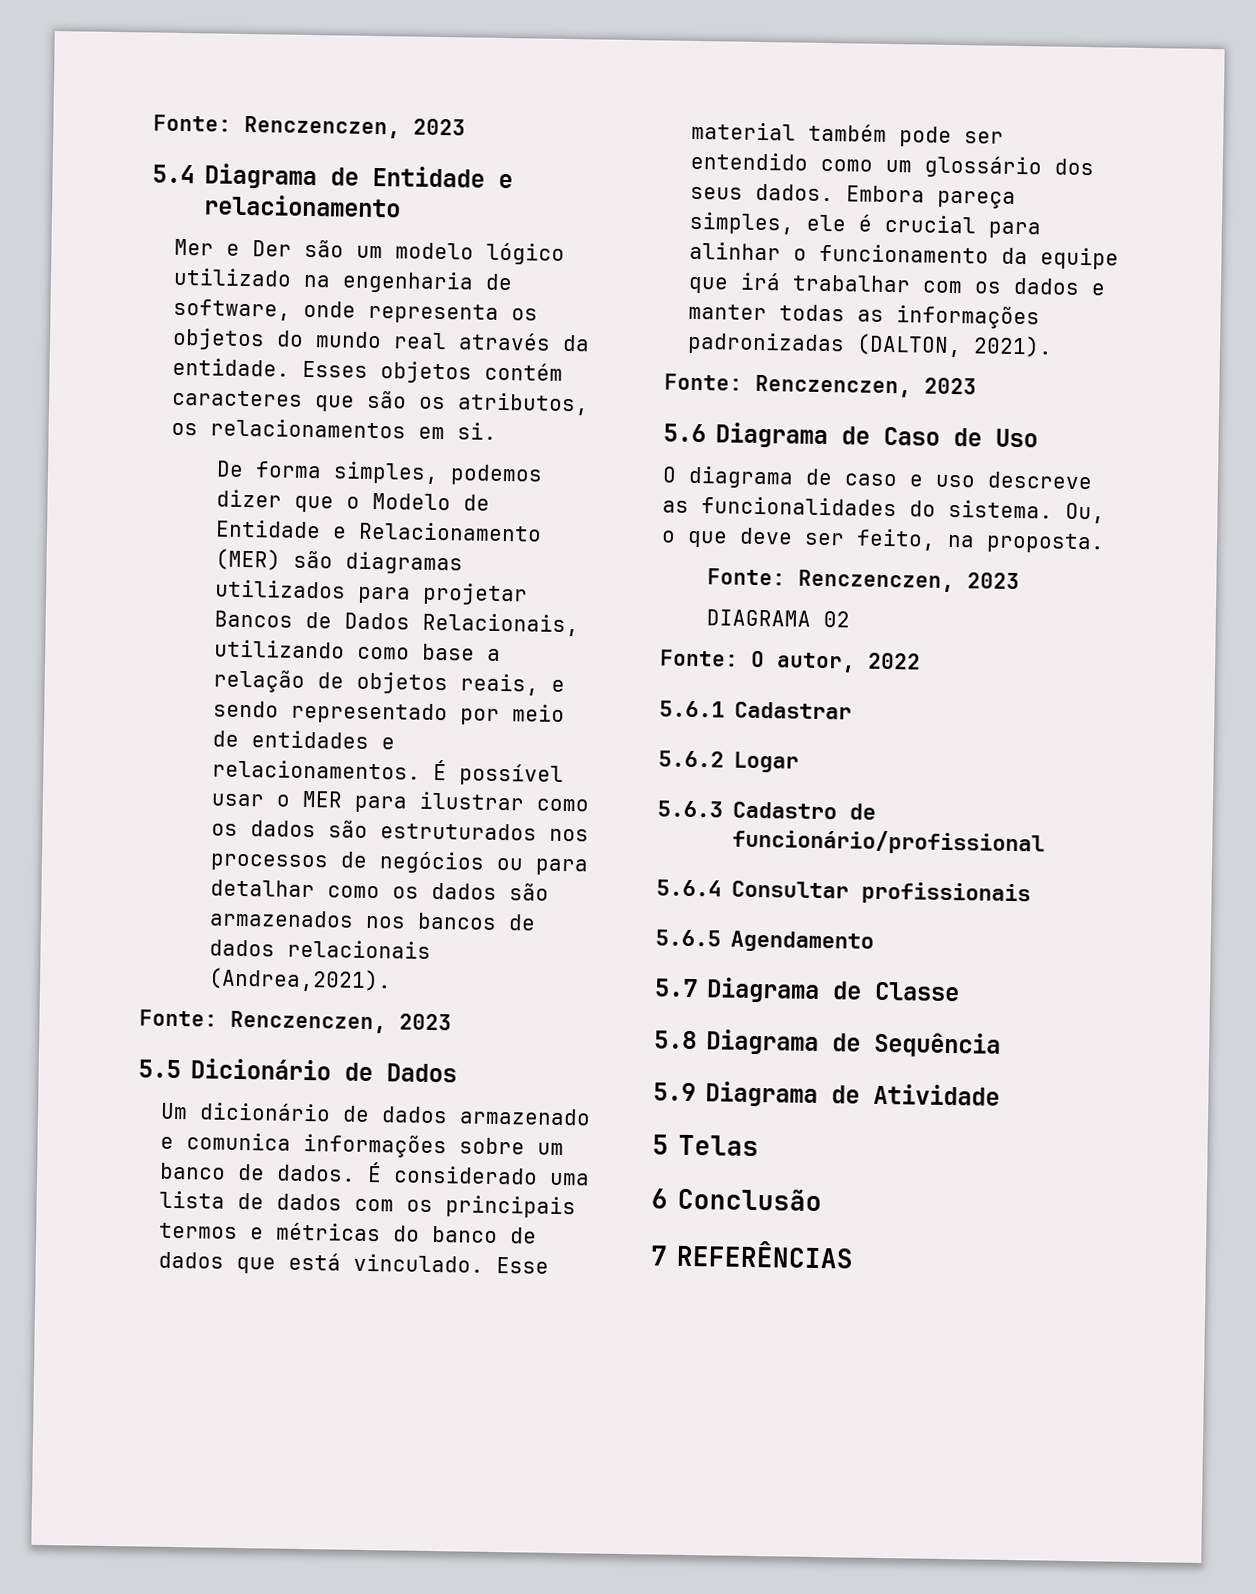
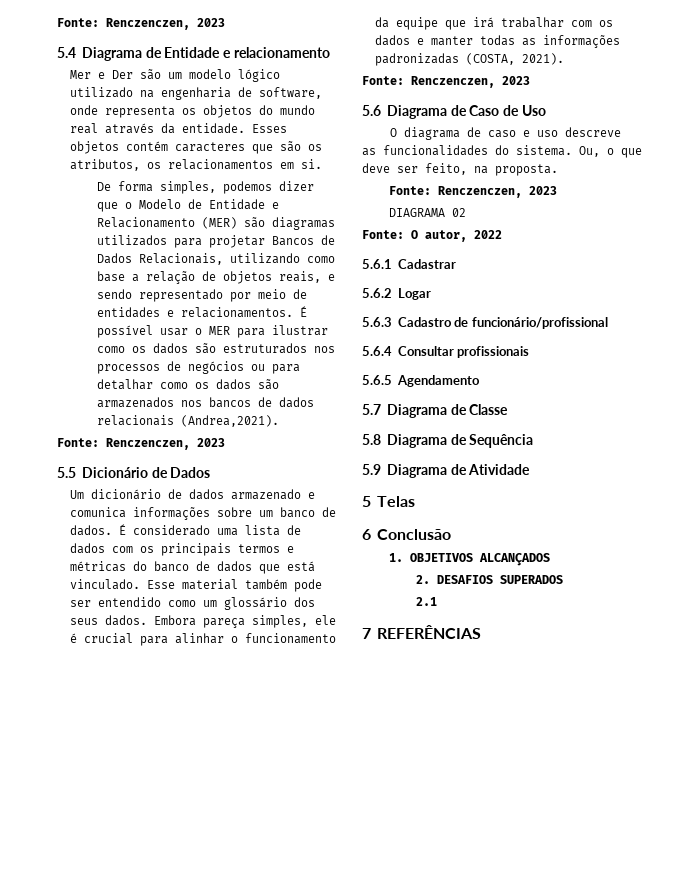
[856,333,963,358] (DALTON, -> [466,53,516,65] (COSTA,
(823, 1199) none -> [388,553,550,566] [415,575,563,584] [415,597,437,606] // 1. OBJETIVOS ALCANÇADOS // 2. DESAFIOS SUPERADOS // 2.1

